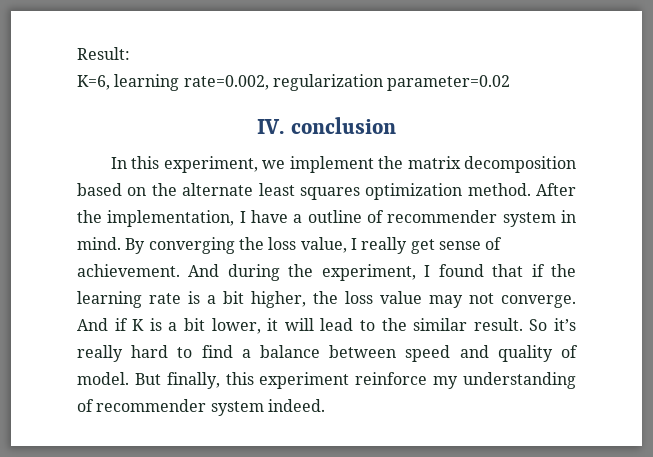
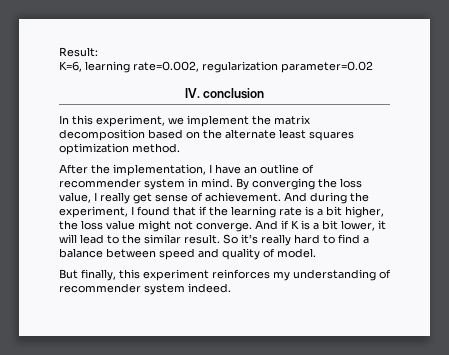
(531, 189) none -> (180, 148) //
[293,214,303,223] a -> [244,166,257,174] an
[429,295,463,308] may -> [138,220,171,232] might
(129, 378) none -> (316, 253) //
[355,372,428,385] reinforce -> [212,269,270,279] reinforces

